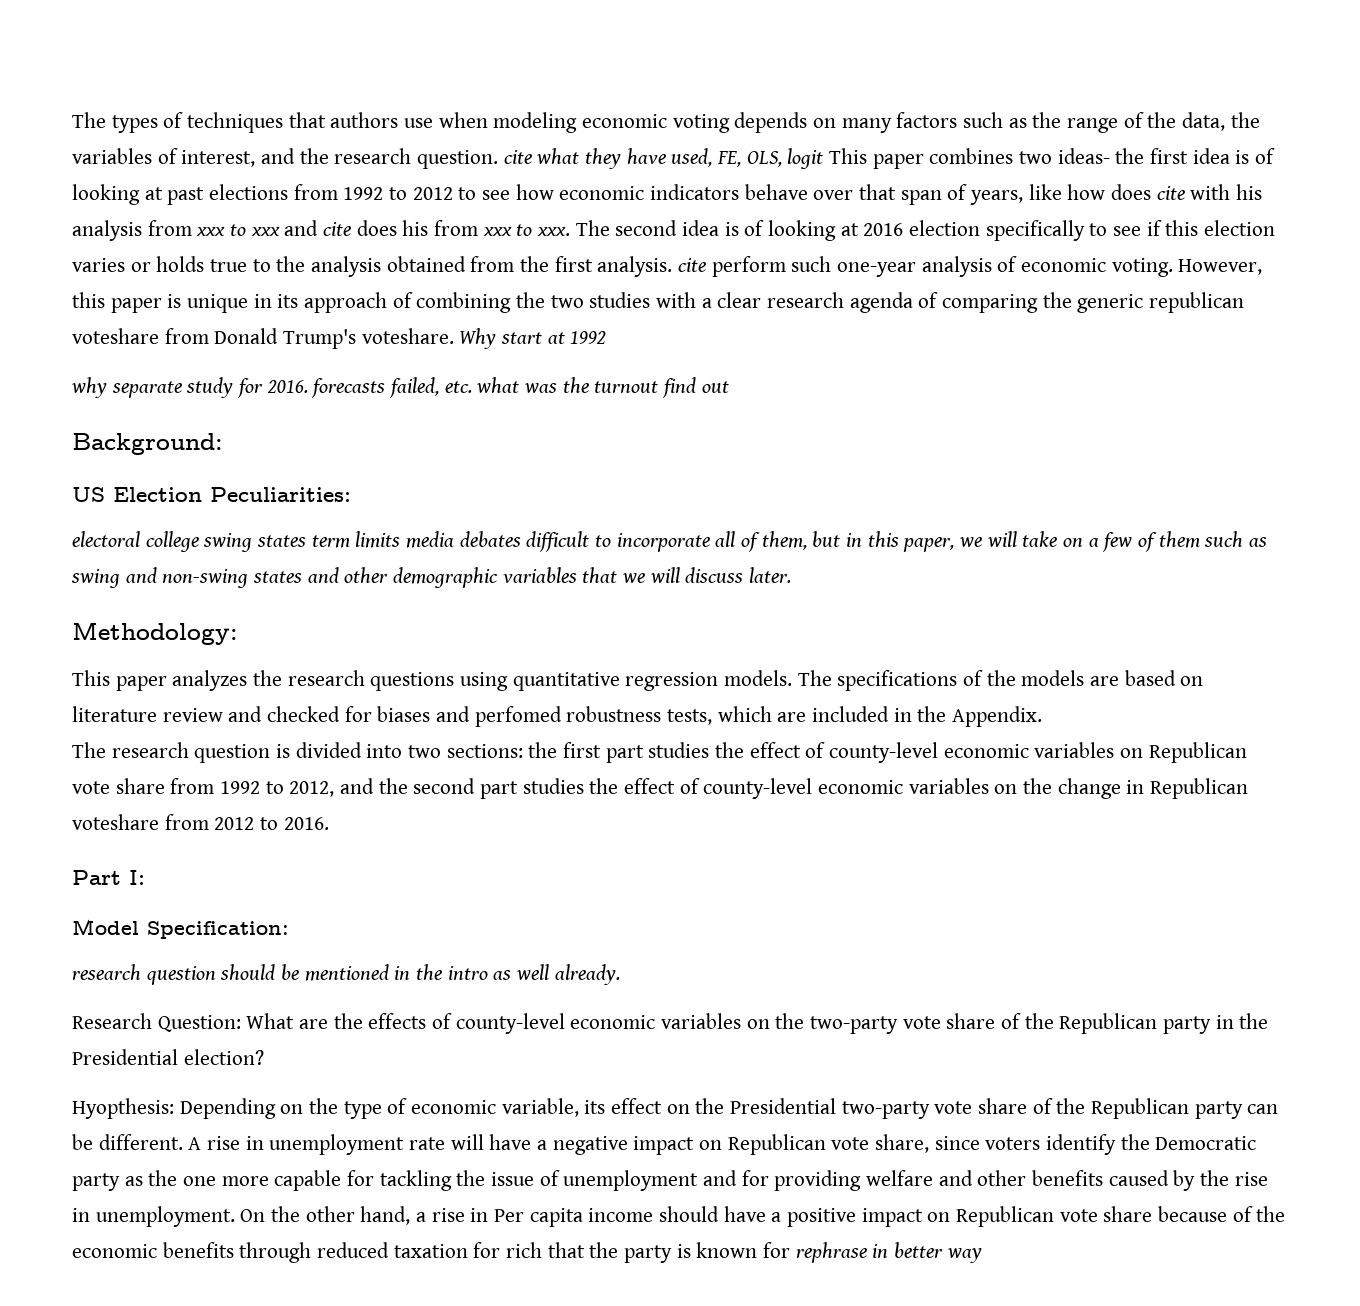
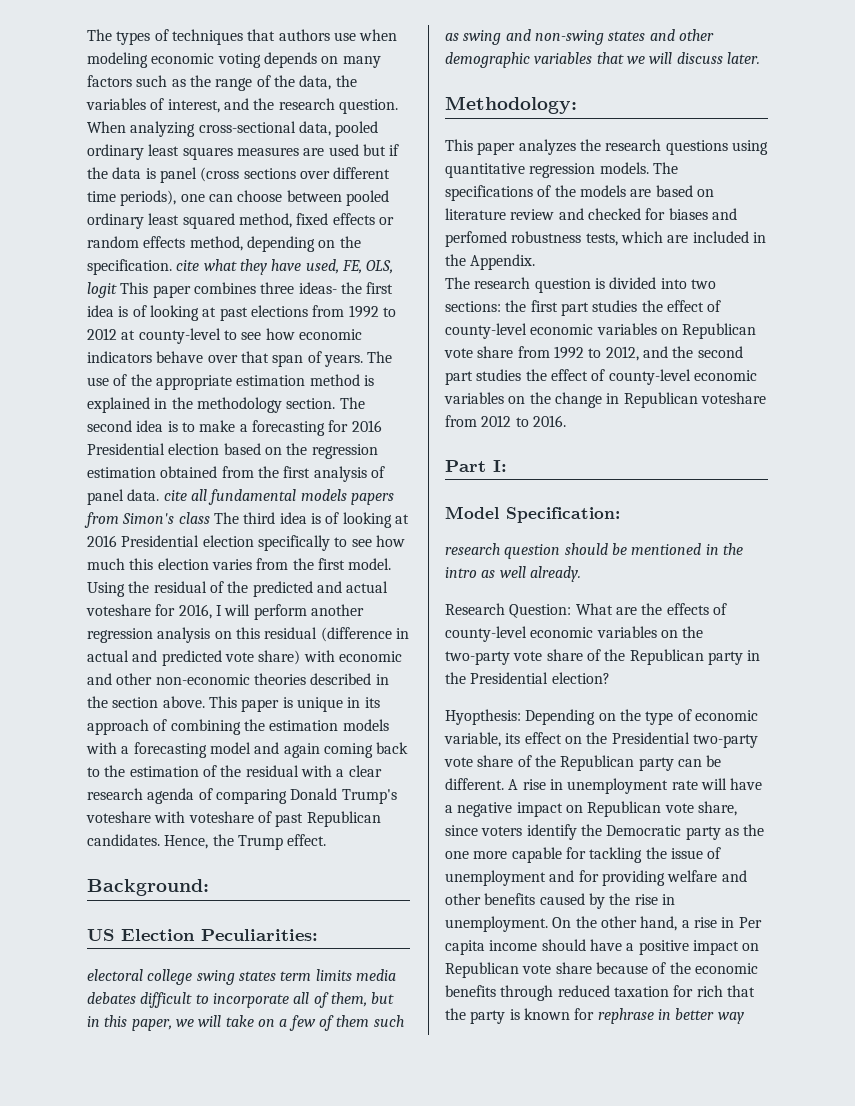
(499, 159) none -> [87,121,379,137] [87,144,400,160] [87,167,391,183] [87,190,389,206] [87,213,394,229] [87,236,361,252] [87,259,172,275] When analyzing cross-sectional data, pooled ordinary least squares measures are used but if the data is panel (cross sections over different time periods), one can choose between pooled ordinary least squared method, fixed effects or random effects method, depending on the specification.
[1019,151,1053,164] two -> [260,282,295,294] three
(453, 193) none -> [121,328,221,344] at county-level
[970,184,1263,205] [72,220,678,241] years, like how does cite with his analysis from xxx to xxx and cite does his from xxx to xxx. The second -> [323,351,393,367] [87,374,374,390] [87,397,365,413] [87,420,382,436] [87,443,378,459] [87,466,385,482] [87,489,394,505] [84,512,276,528] years. The use of the appropriate estimation method is explained in the methodology section. The second idea is to make a forecasting for 2016 Presidential election based on the regression estimation obtained from the first analysis of panel data. cite all fundamental models papers from Simon's class The third
(904, 229) none -> [121,535,200,547] Presidential
[1146,220,1162,236] if -> [375,535,405,547] [87,558,125,570] how much
[130,256,1263,277] [72,292,105,308] or holds true to the analysis obtained from the first analysis. cite perform such one-year analysis of economic voting. However, this -> [256,558,392,570] [87,581,389,597] [86,604,364,620] [87,627,409,643] [87,650,402,666] [87,673,389,685] [87,696,237,708] from the first model. Using the residual of the predicted and actual voteshare for 2016, I will perform another regression analysis on this residual (difference in actual and predicted vote share) with economic and other non-economic theories described in the section above. This
[550,292,651,308] two studies -> [269,719,389,731] [86,742,409,758] [87,765,299,777] estimation models with a forecasting model and again coming back to the estimation of the residual
[1042,292,1245,313] [72,328,607,349] [71,377,729,398] the generic republican voteshare from Donald Trump's voteshare. Why start at 1992 // why separate study for 2016. forecasts failed, etc. what was the turnout find out -> [290,788,397,804] [86,811,381,827] [87,834,327,850] Donald Trump's voteshare with voteshare of past Republican candidates. Hence, the Trump effect.

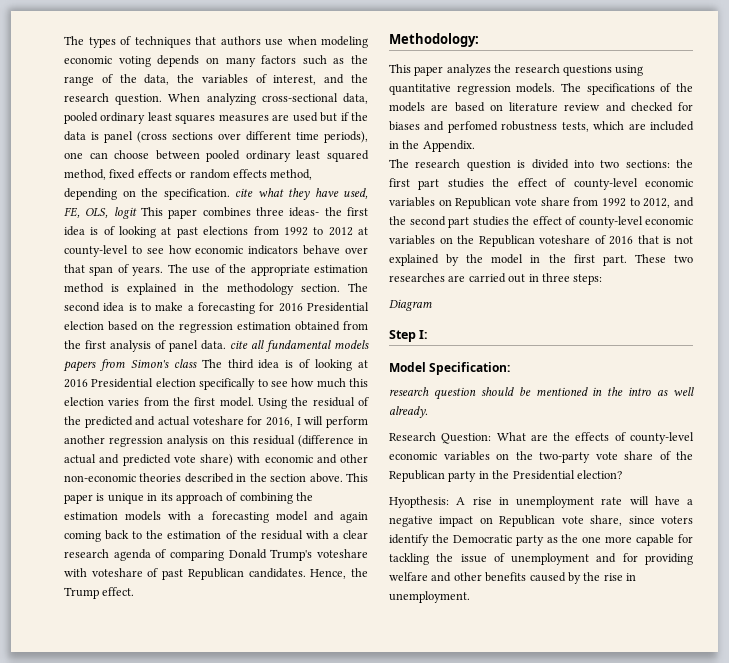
[87,879,209,896] [87,929,318,941] [87,969,396,985] [87,992,395,1008] [87,1015,404,1031] [445,29,714,45] [445,52,760,68] // Background: // US Election Peculiarities: // electoral college swing states term limits media debates difficult to incorporate all of them, but in this paper, we will take on a few of them such as swing and non-swing states and other demographic variables that we will discuss later. -> (135, 591) none
[554,392,766,408] [445,415,566,427] [445,460,486,472] change in Republican voteshare from 2012 to 2016. // Part -> [478,235,693,247] [389,254,693,266] [389,273,603,285] [389,299,432,311] [389,330,416,342] Republican voteshare of 2016 that is not explained by the model in the first part. These two researches are carried out in three steps: // Diagram // Step
[525,709,758,725] [444,732,758,748] [444,755,722,771] [445,778,504,790] Depending on the type of economic variable, its effect on the Presidential two-party vote share of the Republican party can be different. -> (449, 502) none
[552,916,762,931] [445,939,760,955] [445,962,758,978] [445,985,755,1001] [445,1008,744,1024] On the other hand, a rise in Per capita income should have a positive impact on Republican vote share because of the economic benefits through reduced taxation for rich that the party is known for rephrase in better way -> (470, 597) none

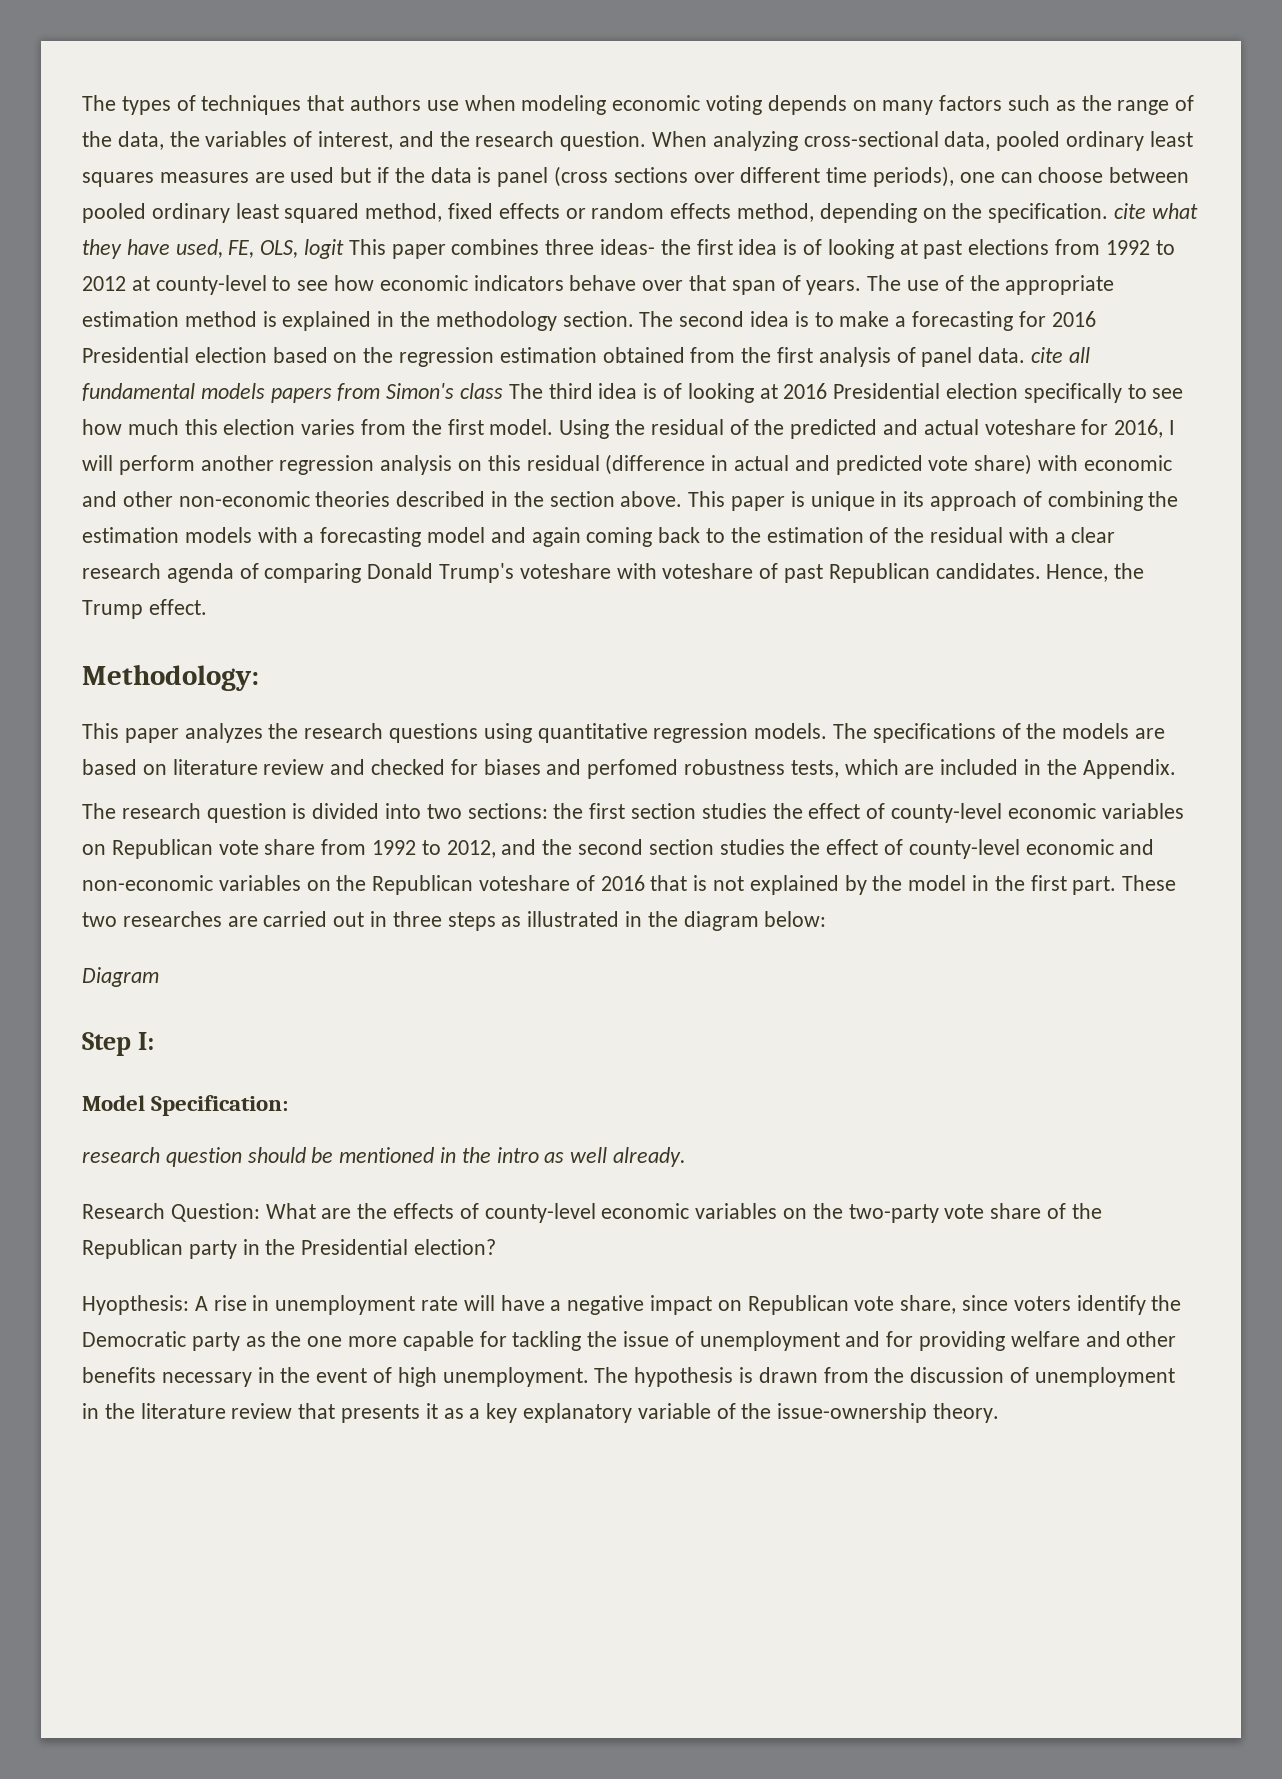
[418,179,440,190] part -> [631,803,697,819] section
[448,216,693,228] part studies the effect of county-level economic -> [648,839,1155,859] [82,875,213,891] section studies the effect of county-level economic and non-economic
[573,274,603,285] steps: -> [447,911,827,931] steps as illustrated in the diagram below:
[529,572,636,584] [389,591,470,603] caused by the rise in unemployment. -> [161,1367,1175,1387] [82,1403,1000,1423] necessary in the event of high unemployment. The hypothesis is drawn from the discussion of unemployment in the literature review that presents it as a key explanatory variable of the issue-ownership theory.

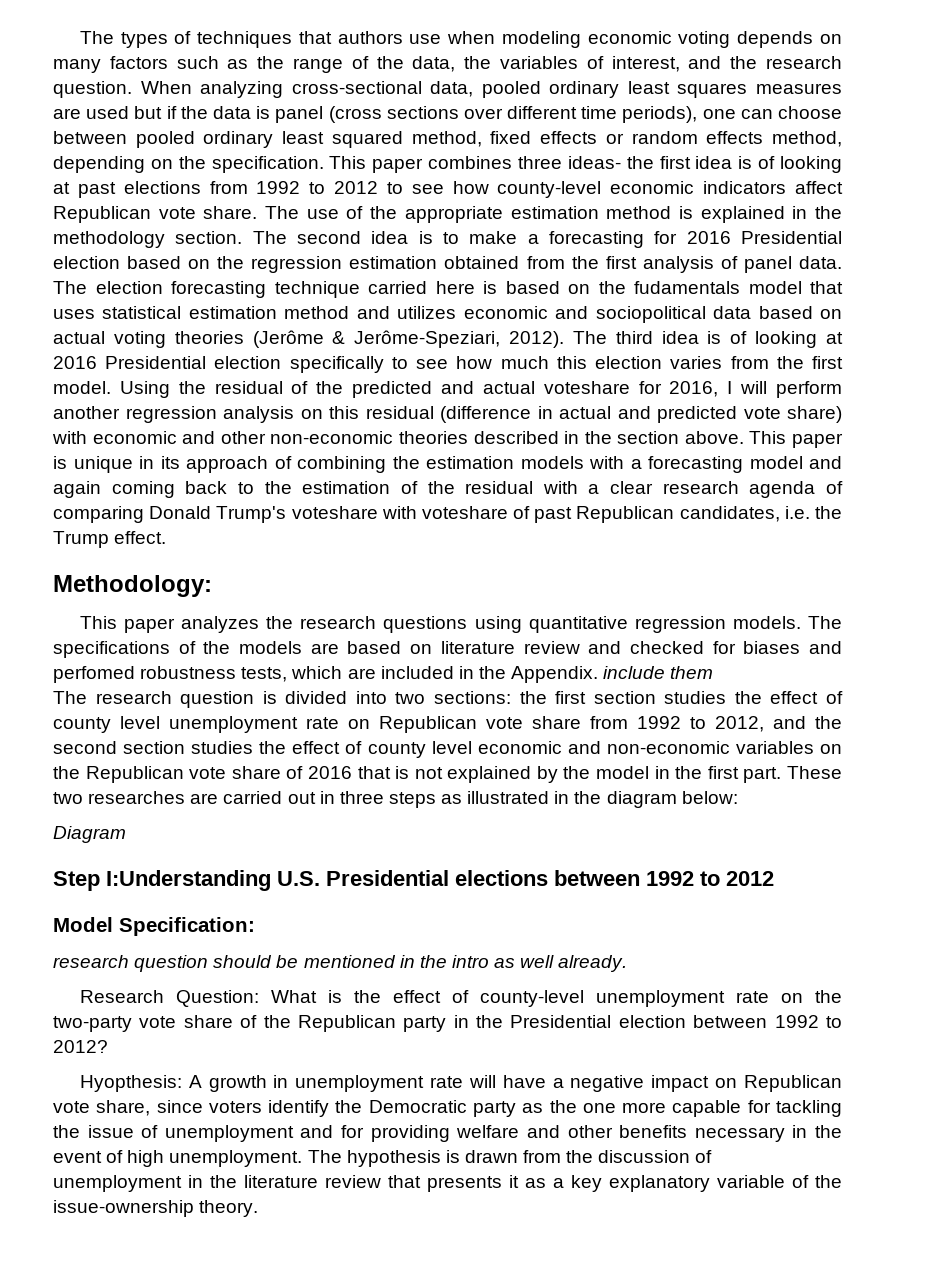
[1114,203,1198,219] [82,239,345,259] cite what they have used, FE, OLS, logit -> (324, 164) none
[131,275,375,295] at county-level to see how -> [386,181,602,198] to see how county-level
[569,275,862,295] behave over that span of years. -> [795,181,843,194] [53,206,258,223] affect Republican vote share.
[1031,347,1090,363] [82,383,504,403] cite all fundamental models papers from Simon's class -> [53,281,843,298] [53,306,843,323] [53,330,565,348] The election forecasting technique carried here is based on the fudamentals model that uses statistical estimation method and utilizes economic and sociopolitical data based on actual voting theories (Jerôme & Jerôme-Speziari, 2012).
[935,563,1109,582] candidates. Hence, -> [679,506,810,522] candidates, i.e.
(1176, 769) none -> [603,666,714,679] include them
[891,803,1184,823] county-level economic variables -> [53,716,339,733] county level unemployment rate
[908,839,1020,859] county-level -> [367,741,472,758] county level
[479,875,571,891] voteshare -> [189,766,281,779] vote share
[138,1032,155,1050] I: -> [106,870,774,891] I:Understanding U.S. Presidential elections between 1992 to 2012
[321,1203,778,1223] are the effects of county-level economic variables -> [327,990,769,1007] is the effect of county-level unemployment rate
[414,1239,497,1255] election? -> [618,1015,842,1028] [53,1040,108,1053] election between 1992 to 2012?
[213,1295,247,1311] rise -> [208,1075,267,1092] growth

